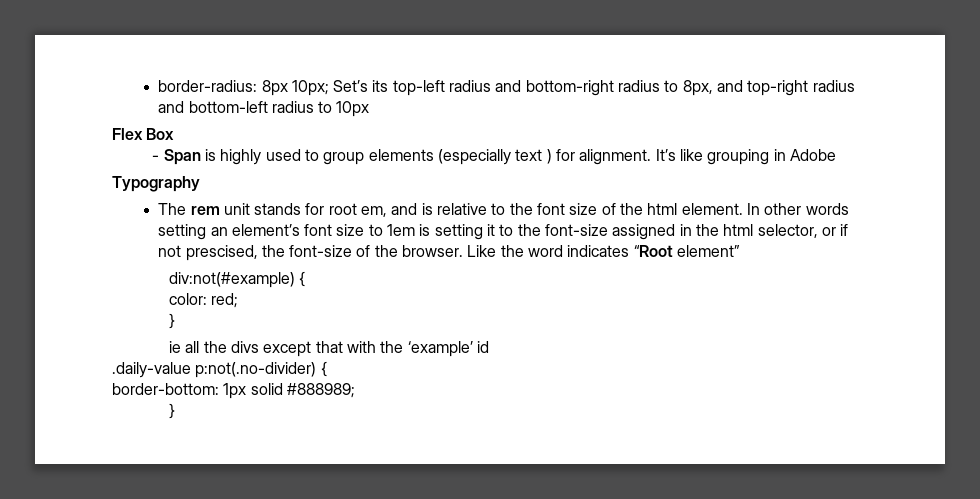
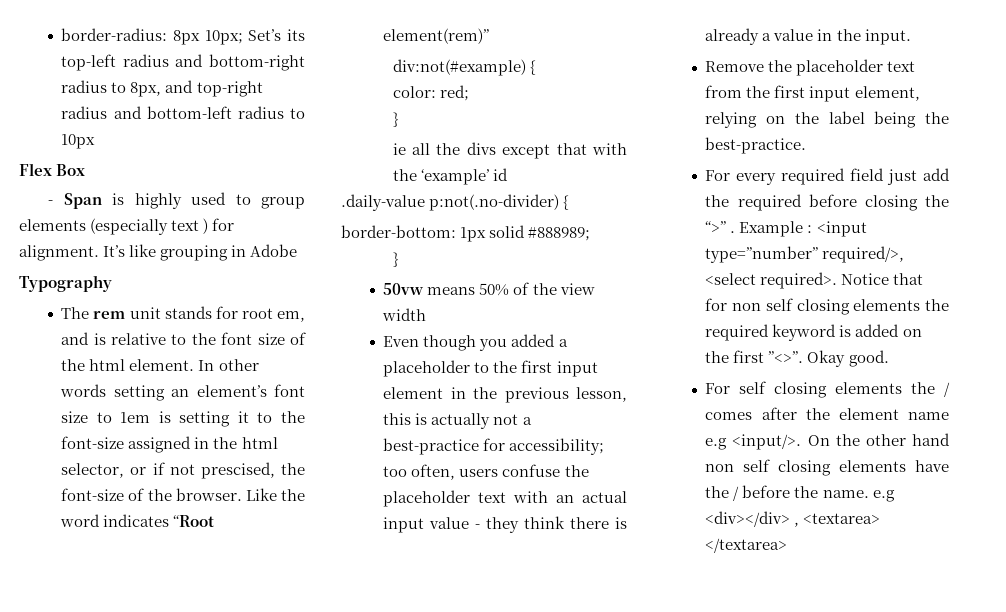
[677,245,741,257] element” -> [383,28,490,44] element(rem)”
(176, 411) none -> [383,282,595,296] [382,308,427,321] [383,334,568,351] [383,360,598,377] [383,387,627,403] [383,413,532,429] [383,438,605,455] [383,464,589,480] [383,490,627,507] [383,516,627,533] [705,28,911,45] [705,59,916,76] [705,85,920,102] [705,111,949,128] [705,137,807,154] [705,168,950,185] [705,194,949,211] [705,221,867,237] [705,246,905,263] [705,272,924,289] [705,298,949,315] [705,324,922,341] [705,350,889,367] [705,381,950,398] [705,407,949,420] [705,433,950,450] [705,459,949,476] [705,485,895,502] [705,511,881,527] [705,538,788,553] // 50vw means 50% of the view width // Even though you added a placeholder to the first input element in the previous lesson, this is actually not a best-practice for accessibility; too often, users confuse the placeholder text with an actual input value - they think there is already a value in the input. // Remove the placeholder text from the first input element, relying on the label being the best-practice. // For every required field just add the required before closing the “>” . Example : <input type=”number” required/>, <select required>. Notice that for non self closing elements the required keyword is added on the first ”<>”. Okay good. // For self closing elements the / comes after the element name e.g <input/>. On the other hand non self closing elements have the / before the name. e.g <div></div> , <textarea> </textarea>

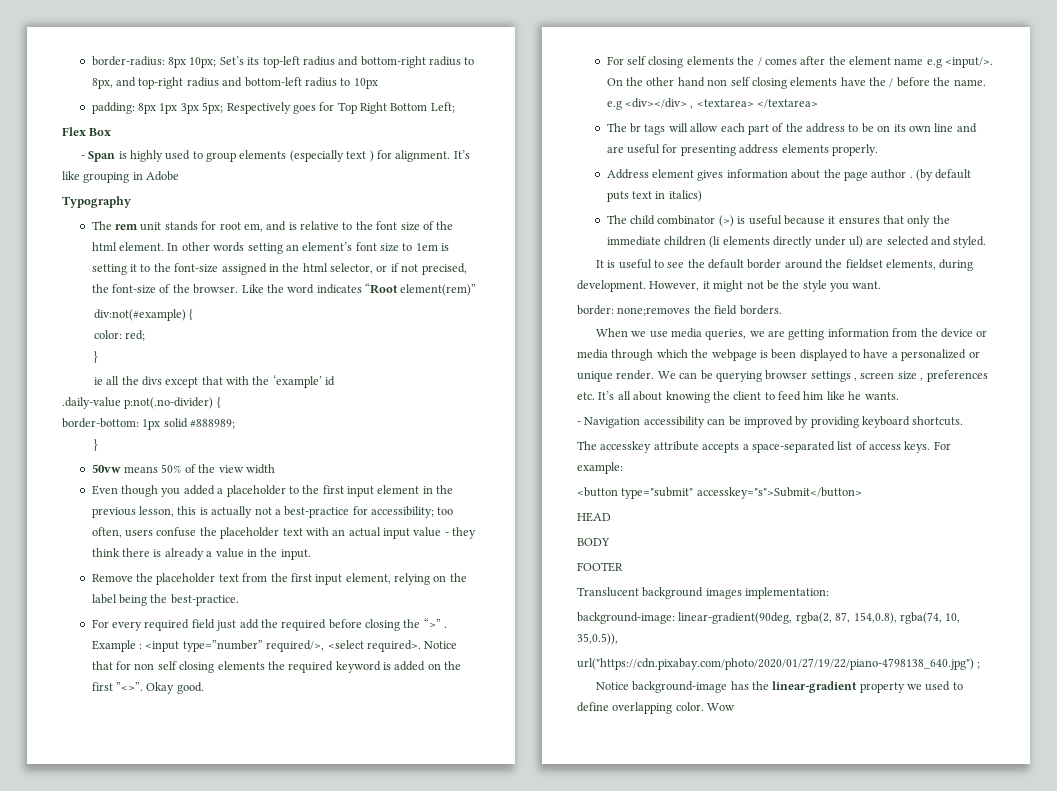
(96, 141) none -> [91,102,455,114] // padding: 8px 1px 3px 5px; Respectively goes for Top Right Bottom Left;
[200,462,275,479] prescised, -> [421,263,467,275] precised,
(788, 545) none -> [606,123,977,135] [606,144,878,156] [606,169,972,181] [606,190,702,202] [606,215,950,227] [606,236,987,248] [595,259,974,271] [577,280,882,292] [577,305,782,316] [595,328,988,340] [577,349,980,361] [577,370,988,382] [577,391,899,403] [577,416,964,428] [577,441,951,453] [577,462,623,474] [577,487,862,499] [577,512,611,522] [577,538,610,546] [577,562,623,572] [577,587,830,599] [577,612,961,624] [577,633,618,645] [577,658,981,670] [595,681,963,693] [577,702,736,714] // The br tags will allow each part of the address to be on its own line and are useful for presenting address elements properly. // Address element gives information about the page author . (by default puts text in italics) // The child combinator (>) is useful because it ensures that only the immediate children (li elements directly under ul) are selected and styled. // It is useful to see the default border around the fieldset elements, during development. However, it might not be the style you want. // border: none;removes the field borders. // When we use media queries, we are getting information from the device or media through which the webpage is been displayed to have a personalized or unique render. We can be querying browser settings , screen size , preferences etc. It’s all about knowing the client to feed him like he wants. // - Navigation accessibility can be improved by providing keyboard shortcuts. // The accesskey attribute accepts a space-separated list of access keys. For example: // <button type="submit" accesskey="s">Submit</button> // HEAD // BODY // FOOTER // Translucent background images implementation: // background-image: linear-gradient(90deg, rgba(2, 87, 154,0.8), rgba(74, 10, 35,0.5)), // url("https://cdn.pixabay.com/photo/2020/01/27/19/22/piano-4798138_640.jpg") ; // Notice background-image has the linear-gradient property we used to define overlapping color. Wow

